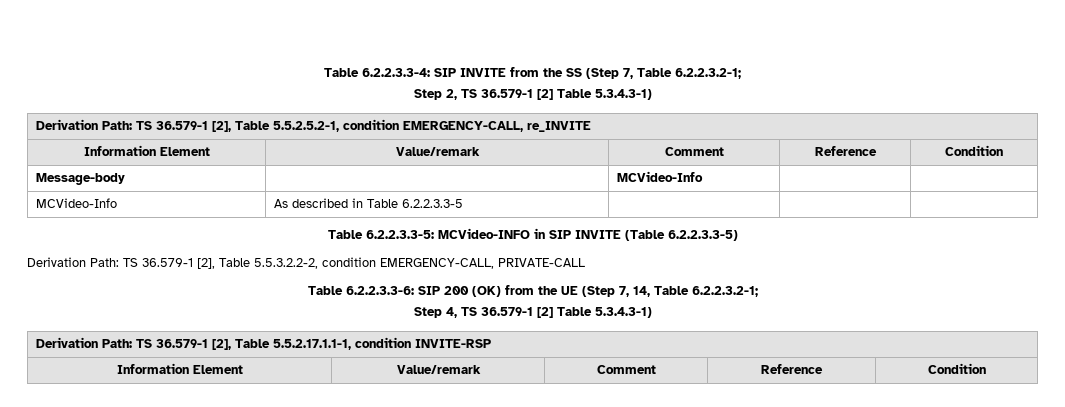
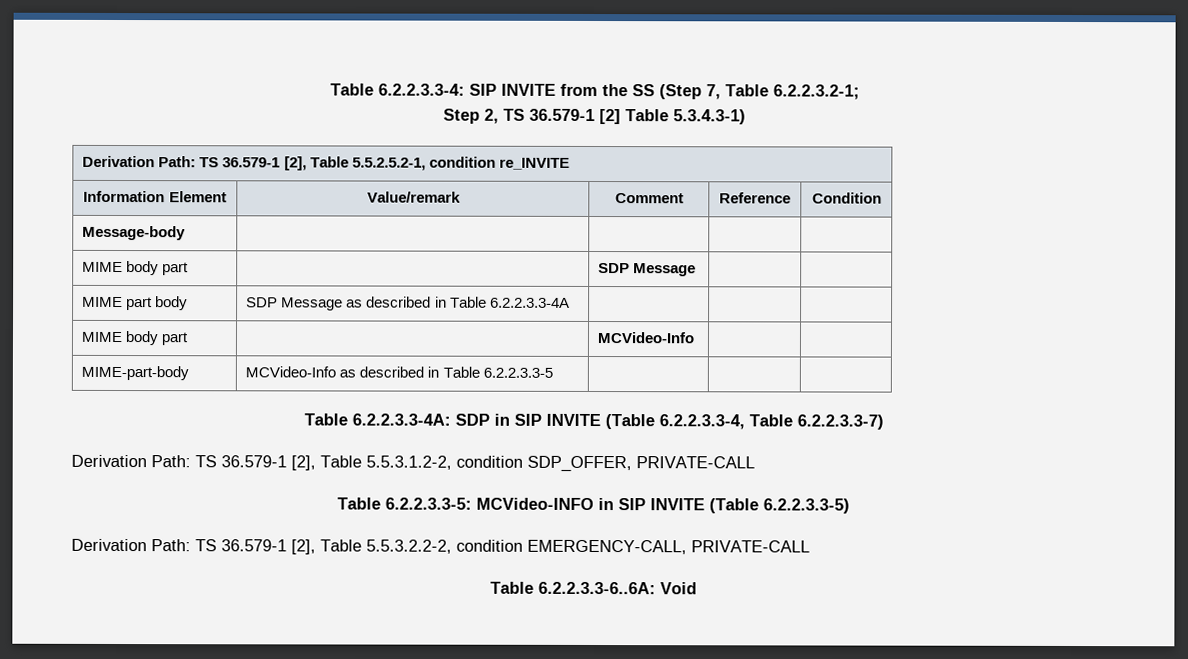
[403,121,524,132] EMERGENCY-CALL, -> (496, 162) none
(126, 179) none -> [82,261,190,276] [598,263,697,277] [82,296,189,311] [246,296,570,311] [81,331,189,346] | | // MIME body part | | SDP Message | | // MIME part body | SDP Message as described in Table 6.2.2.3.3-4A | | | // MIME body part | |
[36,198,118,208] [274,199,289,208] MCVideo-Info | As -> [81,365,190,381] [245,366,357,378] MIME-part-body | MCVideo-Info as
(464, 203) none -> [303,413,884,430] [71,454,755,473] // Table 6.2.2.3.3-4A: SDP in SIP INVITE (Table 6.2.2.3.3-4, Table 6.2.2.3.3-7) // Derivation Path: TS 36.579-1 [2], Table 5.5.3.1.2-2, condition SDP_OFFER, PRIVATE-CALL
[345,285,758,297] [413,307,652,318] [36,337,492,350] [116,363,243,374] [396,365,481,374] [596,365,656,374] [761,364,823,374] [927,363,986,374] 6.2.2.3.3-6: SIP 200 (OK) from the UE (Step 7, 14, Table 6.2.2.3.2-1; // Step 4, TS 36.579-1 [2] Table 5.3.4.3-1) // Derivation Path: TS 36.579-1 [2], Table 5.5.2.17.1.1-1, condition INVITE-RSP // Information Element | Value/remark | Comment | Reference | Condition -> [538,581,697,595] 6.2.2.3.3-6..6A: Void

